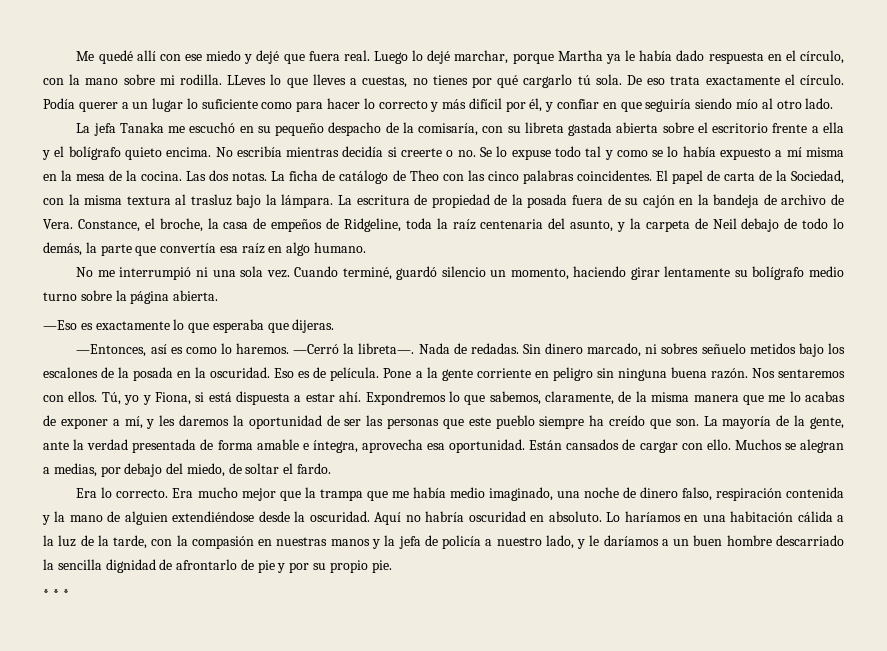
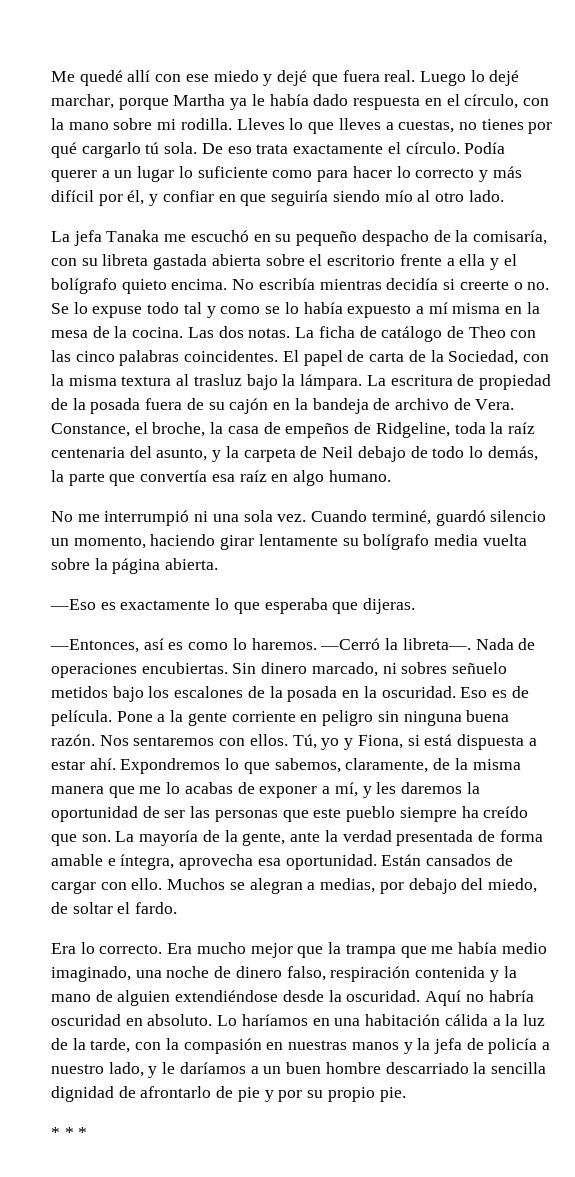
[227,75,267,85] LLeves -> [236,118,285,130] Lleves
[809,266,845,277] [43,292,77,301] medio turno -> [434,534,527,546] media vuelta
[470,343,519,354] redadas. -> [51,662,228,678] operaciones encubiertas.

